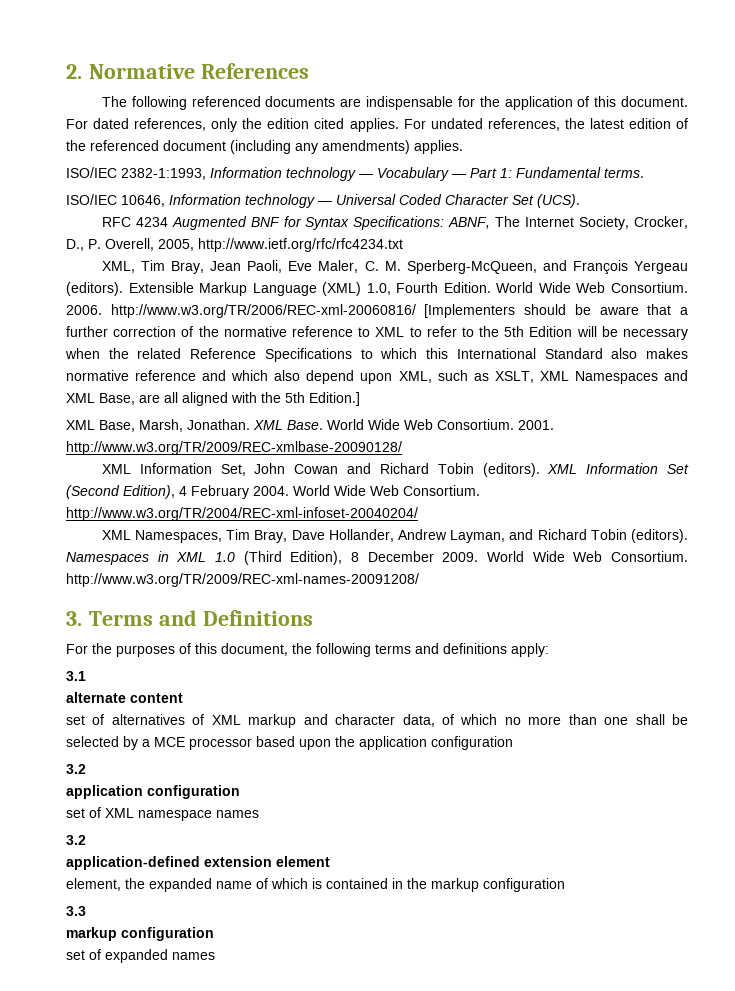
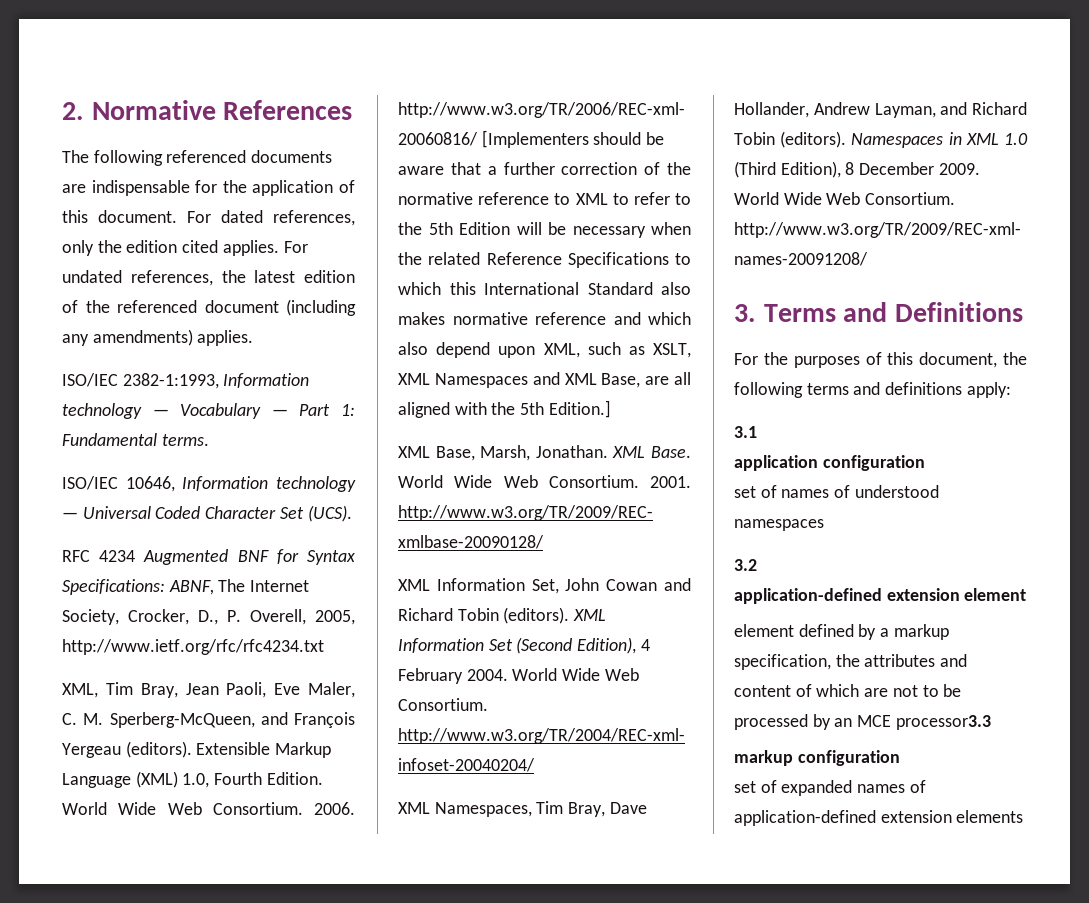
[66,692,183,703] [66,714,688,728] [66,736,513,750] [66,764,86,774] // alternate content // set of alternatives of XML markup and character data, of which no more than one shall be selected by a MCE processor based upon the application configuration // 3.2 -> (757, 432) none
[105,808,259,821] XML namespace names -> [781,485,939,498] [734,519,824,531] names of understood namespaces
[66,878,565,892] [66,906,86,916] element, the expanded name of which is contained in the markup configuration // 3.3 -> [734,624,949,640] [734,654,968,670] [734,684,962,697] [734,714,991,730] element defined by a markup specification, the attributes and content of which are not to be processed by an MCE processor3.3
(215, 956) none -> [909,780,926,793] [734,810,1024,826] of application-defined extension elements

